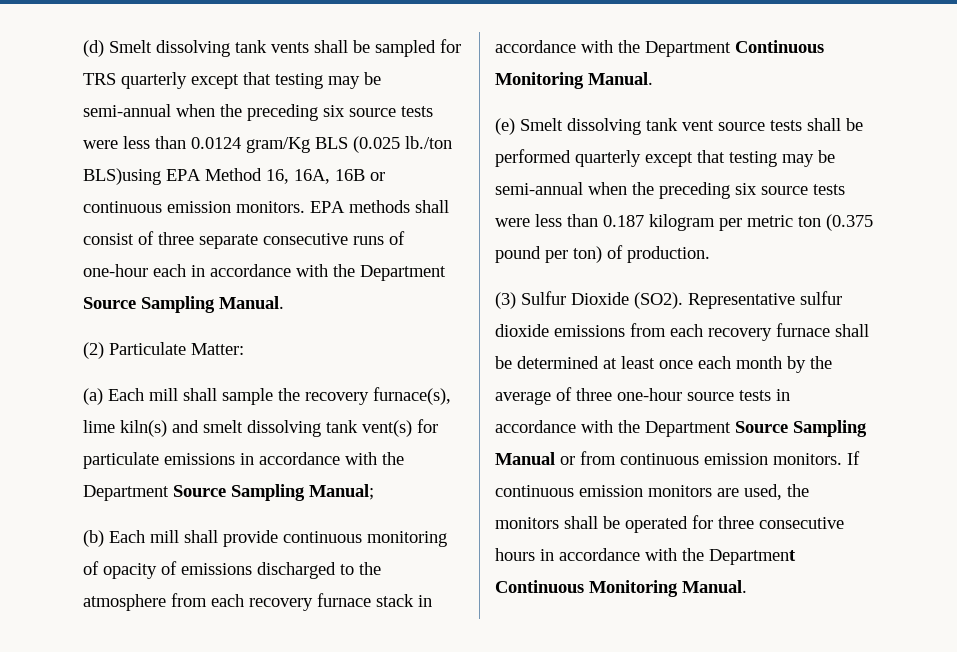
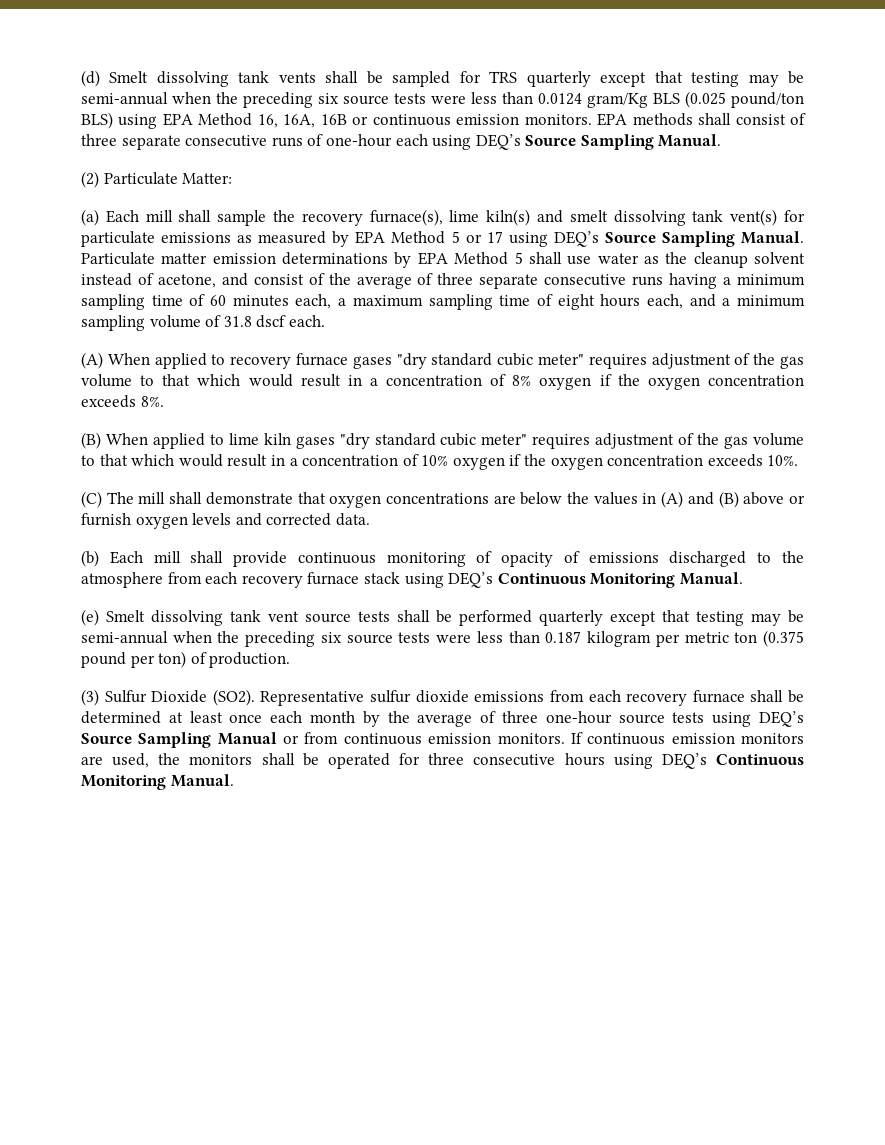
[405,136,452,149] [83,168,161,185] lb./ton BLS)using -> [731,92,804,108] [81,112,158,129] pound/ton BLS) using
[191,264,446,281] in accordance with the Department -> [432,134,521,150] using DEQ’s
[240,452,404,465] [83,484,374,501] in accordance with the Department Source Sampling Manual; -> [237,231,804,247] [81,252,805,268] [81,273,805,289] [81,294,805,310] [81,315,325,331] [81,352,804,369] [81,374,804,390] [81,395,164,408] [81,432,804,449] [81,454,799,470] [81,491,806,508] [81,513,370,529] as measured by EPA Method 5 or 17 using DEQ’s Source Sampling Manual. Particulate matter emission determinations by EPA Method 5 shall use water as the cleanup solvent instead of acetone, and consist of the average of three separate consecutive runs having a minimum sampling time of 60 minutes each, a maximum sampling time of eight hours each, and a minimum sampling volume of 31.8 dscf each. // (A) When applied to recovery furnace gases "dry standard cubic meter" requires adjustment of the gas volume to that which would result in a concentration of 8% oxygen if the oxygen concentration exceeds 8%. // (B) When applied to lime kiln gases "dry standard cubic meter" requires adjustment of the gas volume to that which would result in a concentration of 10% oxygen if the oxygen concentration exceeds 10%. // (C) The mill shall demonstrate that oxygen concentrations are below the values in (A) and (B) above or furnish oxygen levels and corrected data.
[418,595,432,607] [495,40,731,57] in accordance with the Department -> [404,572,494,588] using DEQ’s
[776,389,790,401] [495,420,731,437] in accordance with the Department -> [712,711,804,727] using DEQ’s
[540,548,796,565] in accordance with the Department -> [613,753,707,769] using DEQ’s

